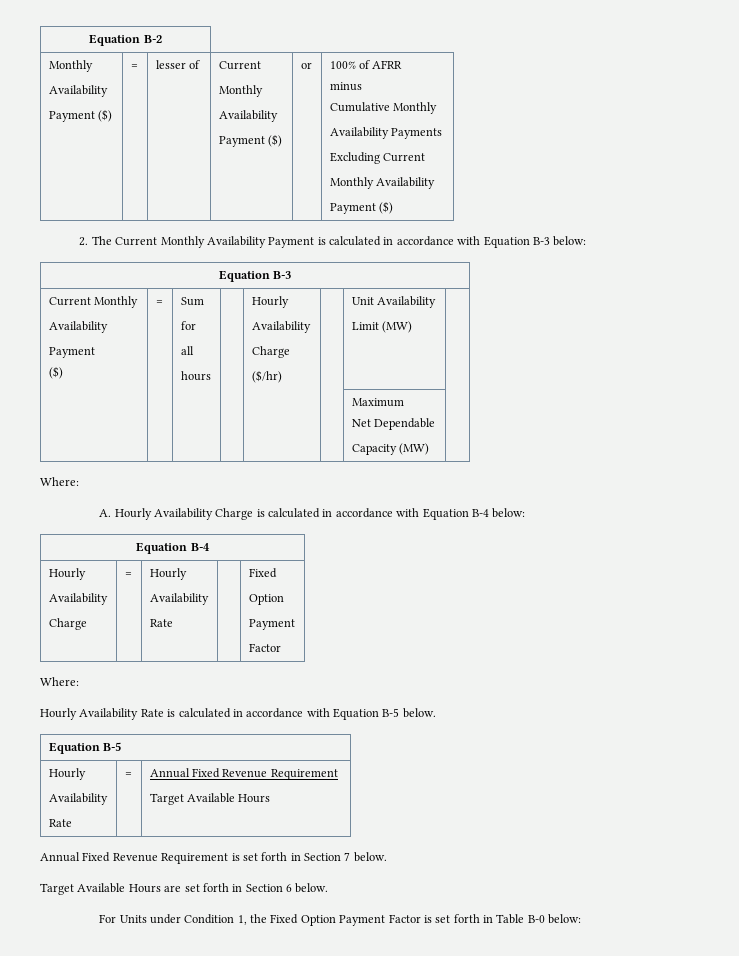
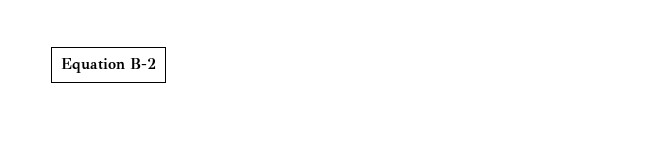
[48,60,93,72] [48,85,108,97] [48,109,112,122] [130,64,138,69] [155,60,200,69] [218,61,261,70] [218,85,263,97] [218,110,278,122] [218,134,282,147] [300,62,312,69] [329,60,403,69] [329,82,362,91] [329,102,437,114] [329,127,442,139] [329,152,425,164] [329,177,435,189] [329,201,393,214] [79,236,587,248] [218,270,292,282] [48,296,138,308] [48,321,108,333] [48,347,95,358] [48,366,63,379] [155,300,163,305] [180,297,204,306] [180,321,196,330] [180,346,194,355] [180,371,211,381] [251,296,289,308] [251,321,311,333] [251,346,290,358] [251,370,282,383] [351,296,436,308] [351,321,412,333] [351,398,404,407] [351,418,435,430] [351,443,429,455] [40,477,79,486] [99,508,526,520] [136,542,210,554] [48,568,86,580] [48,593,108,605] [48,618,87,630] [124,572,132,577] [149,568,187,580] [149,593,209,605] [149,619,173,627] [248,568,277,578] [248,594,284,605] [248,619,295,630] [248,643,281,652] [40,677,79,686] [40,708,436,720] [48,742,121,754] [48,768,86,780] [48,793,108,805] [48,819,72,827] [124,772,132,777] [149,768,338,780] [149,793,271,805] [40,852,387,864] [40,883,329,895] [99,914,582,926] // Monthly // Availability // Payment ($) | = | lesser of | Current // Monthly // Availability // Payment ($) | or | 100% of AFRR // minus // Cumulative Monthly // Availability Payments // Excluding Current // Monthly Availability // Payment ($) // 2. The Current Monthly Availability Payment is calculated in accordance with Equation B-3 below: // Equation B-3 // Current Monthly // Availability // Payment // ($) | = | Sum // for // all // hours | | Hourly // Availability // Charge // ($/hr) | | Unit Availability // Limit (MW) | // | | | | | | Maximum // Net Dependable // Capacity (MW) | // Where: // A. Hourly Availability Charge is calculated in accordance with Equation B-4 below: // Equation B-4 // Hourly // Availability // Charge | = | Hourly // Availability // Rate | | Fixed // Option // Payment // Factor // Where: // Hourly Availability Rate is calculated in accordance with Equation B-5 below. // Equation B-5 // Hourly // Availability // Rate | = | Annual Fixed Revenue Requirement // Target Available Hours // Annual Fixed Revenue Requirement is set forth in Section 7 below. // Target Available Hours are set forth in Section 6 below. // For Units under Condition 1, the Fixed Option Payment Factor is set forth in Table B-0 below: -> (156, 63) none

